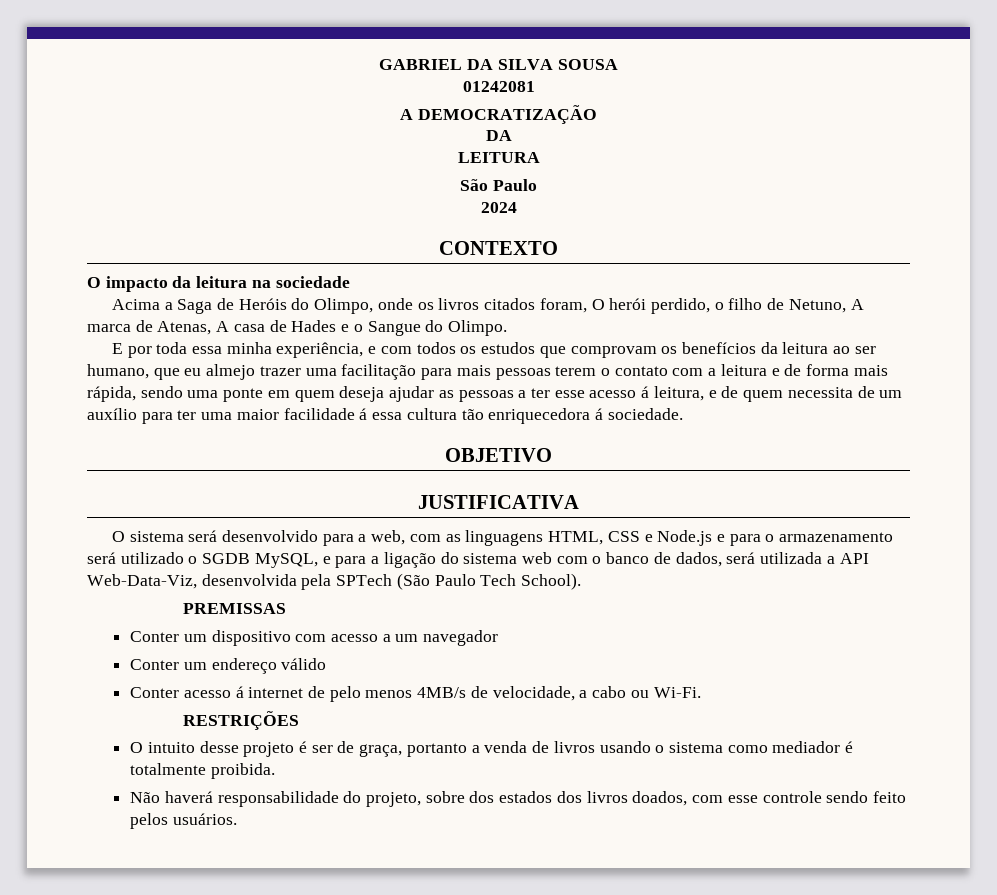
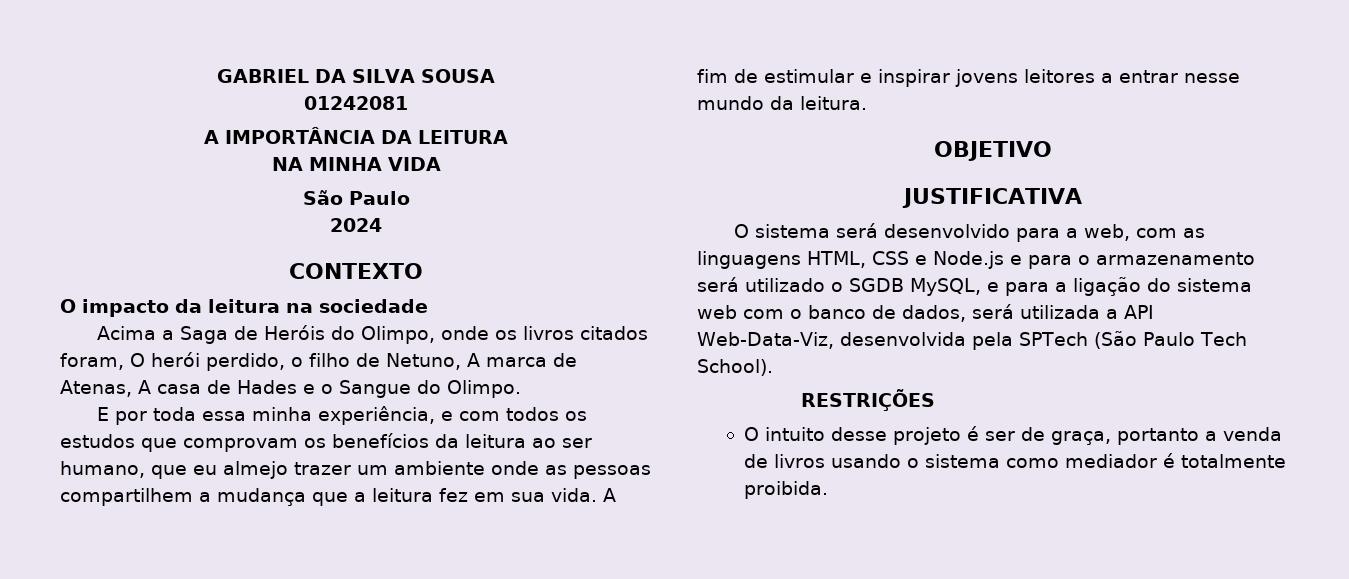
[417,105,597,124] [485,130,512,141] [457,152,540,163] DEMOCRATIZAÇÃO // DA // LEITURA -> [224,127,509,144] [271,157,441,171] IMPORTÂNCIA DA LEITURA // NA MINHA VIDA
[305,364,888,380] [87,386,903,402] [87,408,683,424] uma facilitação para mais pessoas terem o contato com a leitura e de forma mais rápida, sendo uma ponte em quem deseja ajudar as pessoas a ter esse acesso á leitura, e de quem necessita de um auxílio para ter uma maior facilidade á essa cultura tão enriquecedora á sociedade. -> [357,461,651,479] [60,488,616,506] [697,69,1240,87] [697,96,867,110] um ambiente onde as pessoas compartilhem a mudança que a leitura fez em sua vida. A fim de estimular e inspirar jovens leitores a entrar nesse mundo da leitura.
[182,603,286,614] [130,630,499,646] [130,658,327,674] [130,686,701,702] // PREMISSAS // Conter um dispositivo com acesso a um navegador // Conter um endereço válido // Conter acesso á internet de pelo menos 4MB/s de velocidade, a cabo ou Wi-Fi. -> (773, 367) none
[130,791,907,807] [130,813,237,829] // Não haverá responsabilidade do projeto, sobre dos estados dos livros doados, com esse controle sendo feito pelos usuários. -> (828, 490) none

